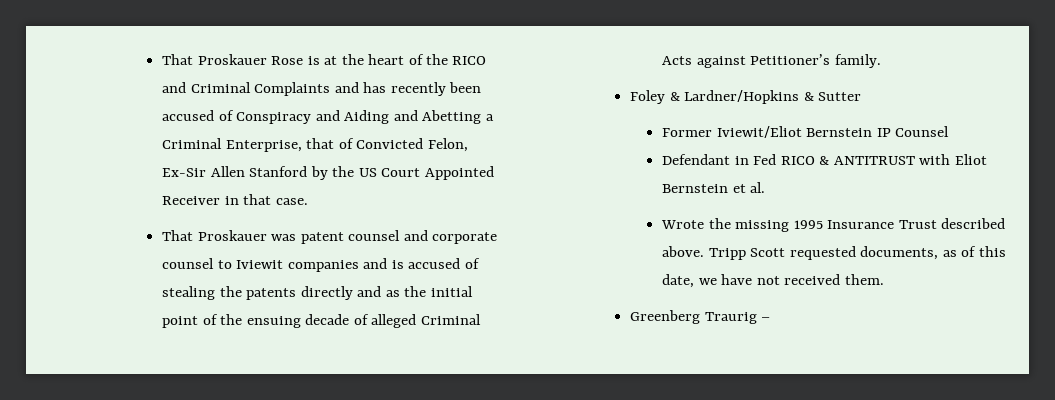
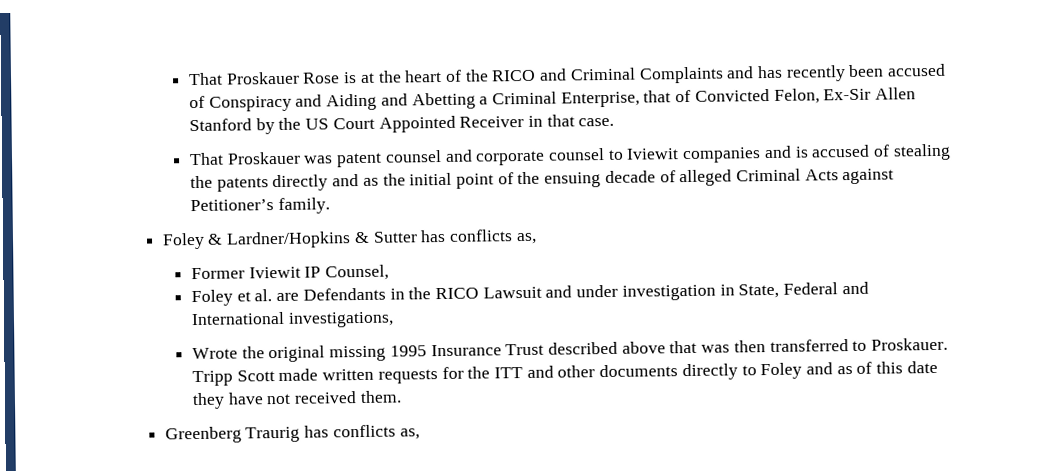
[662,126,950,138] [662,154,987,165] [662,182,766,193] // Former Iviewit/Eliot Bernstein IP Counsel // Defendant in Fed RICO & ANTITRUST with Eliot Bernstein et al. -> [420,229,537,245] [190,264,390,281] [190,281,869,307] [190,311,394,328] has conflicts as, // Former Iviewit IP Counsel, // Foley et al. are Defendants in the RICO Lawsuit and under investigation in State, Federal and International investigations,
(731, 223) none -> [268,345,326,363] original
[662,246,939,260] above. Tripp Scott requested documents, -> [621,337,949,354] [191,362,834,387] above that was then transferred to Proskauer. Tripp Scott made written requests for the ITT and other documents directly to Foley and
[662,274,717,288] date, we -> [906,360,938,374] [191,392,225,410] date they
[761,317,771,321] – -> [304,424,420,440] has conflicts as,

